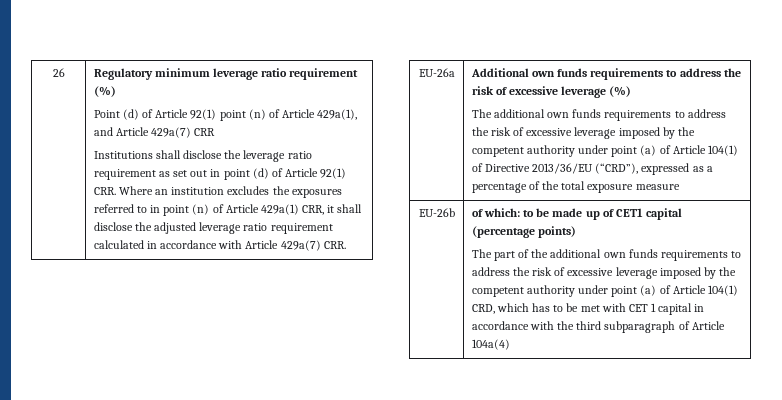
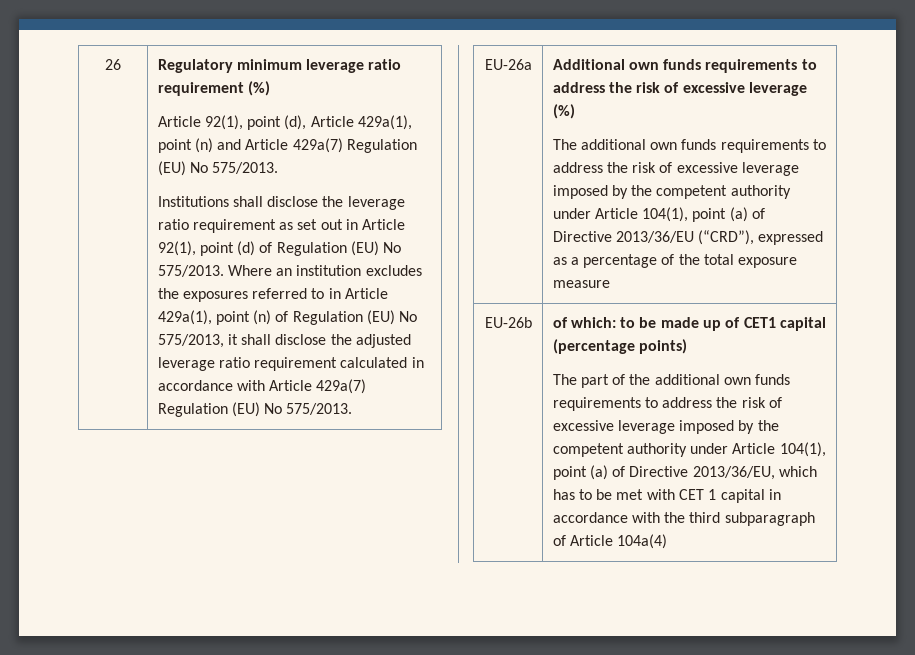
[93,109,357,121] [93,127,216,138] Point (d) of Article 92(1) point (n) of Article 429a(1), and Article 429a(7) CRR -> [157,115,413,130] [157,138,418,153] [157,161,279,176] Article 92(1), point (d), Article 429a(1), point (n) and Article 429a(7) Regulation (EU) No 575/2013.
(221, 173) none -> [362,219,406,230] [157,241,196,256] Article 92(1),
[284,168,346,179] [93,187,116,195] Article 92(1) CRR. -> [276,241,402,256] [157,265,224,277] Regulation (EU) No 575/2013.
[163,204,324,216] point (n) of Article 429a(1) CRR, -> [345,288,389,299] [157,310,418,325] [157,334,224,348] Article 429a(1), point (n) of Regulation (EU) No 575/2013,
[323,241,346,249] CRR. -> [157,402,353,417] Regulation (EU) No 575/2013.
[611,145,738,157] [471,163,483,172] point (a) of Article 104(1) of -> [594,207,766,222] Article 104(1), point (a) of
[611,285,738,297] [471,304,495,314] point (a) of Article 104(1) CRD, -> [732,442,826,457] [552,465,775,480] Article 104(1), point (a) of Directive 2013/36/EU,

